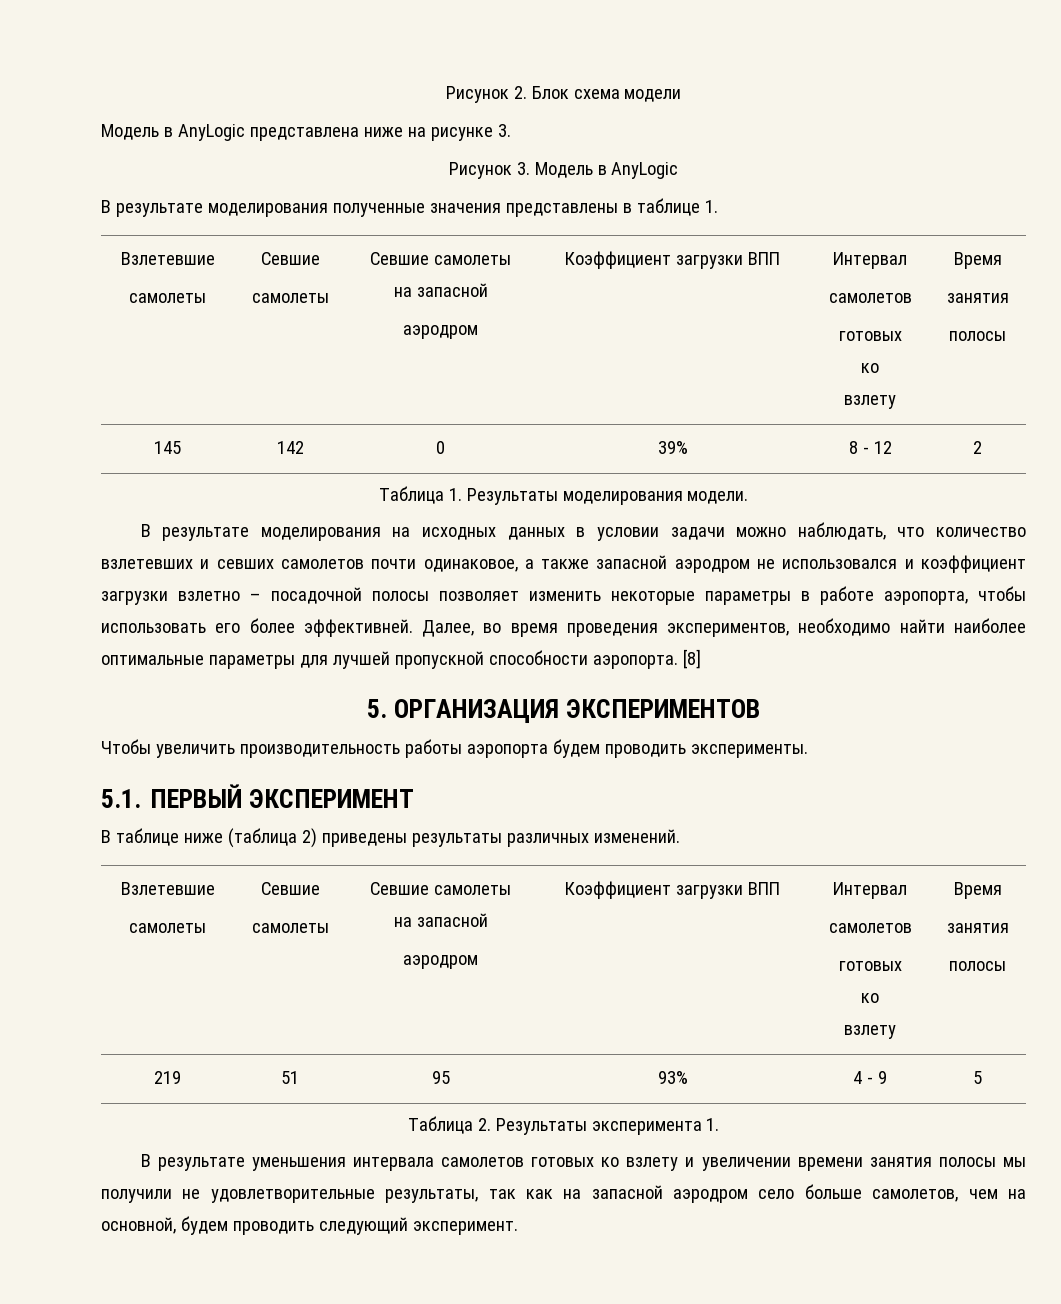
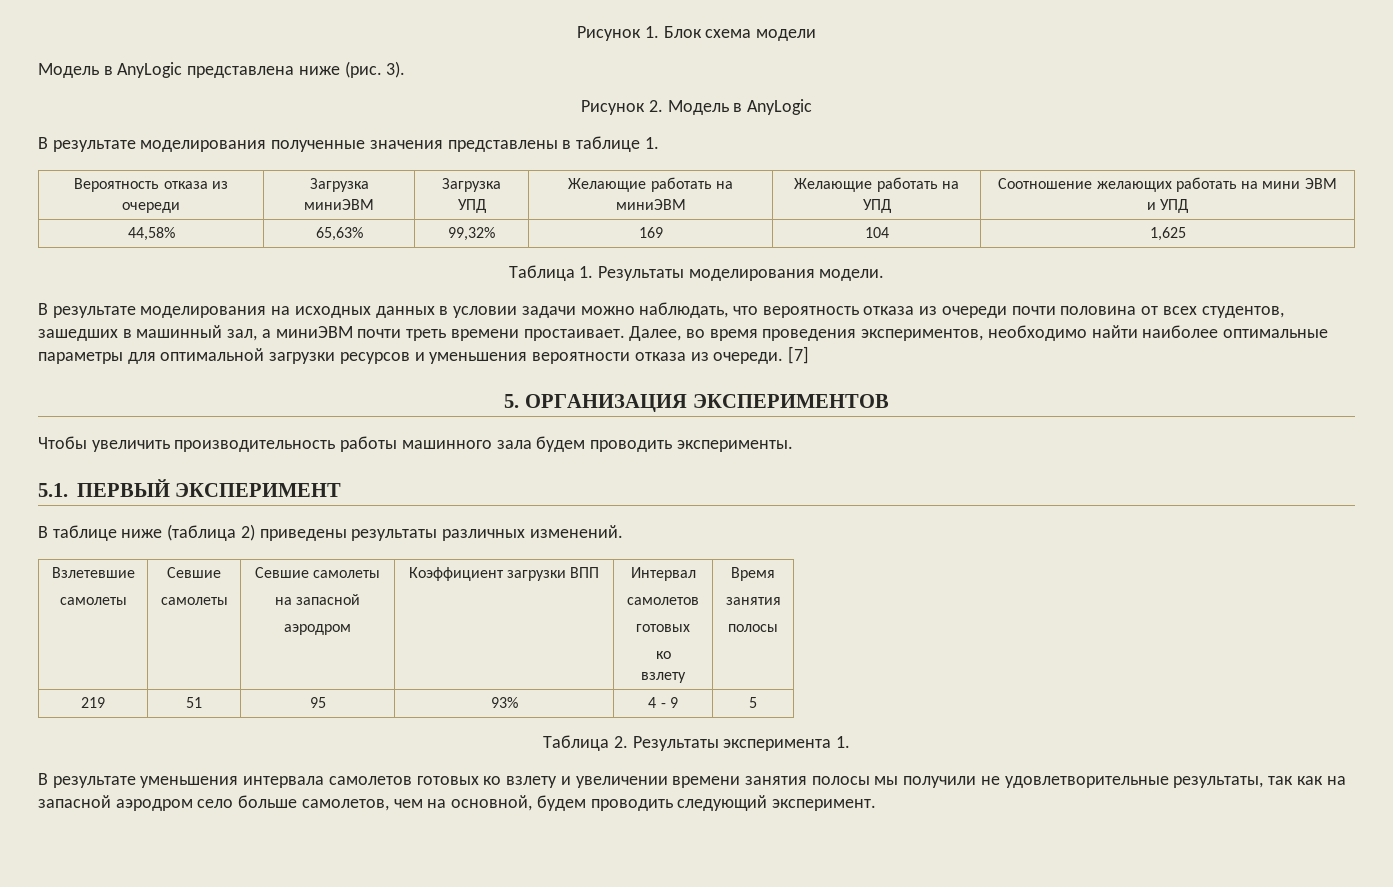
[445,86,527,103] Рисунок 2. -> [577,26,659,41] Рисунок 1.
[407,124,511,141] [448,162,530,179] на рисунке 3. // Рисунок 3. -> [344,61,406,78] [581,100,663,115] (рис. 3). // Рисунок 2.
[120,252,215,265] [129,293,206,303] [260,252,320,265] [251,293,329,303] [370,252,511,265] [393,283,488,297] [403,325,478,339] [565,251,780,269] [833,252,907,269] [828,293,912,303] [838,331,902,341] [861,363,879,373] [844,395,896,409] [953,252,1002,269] [946,293,1009,303] [949,331,1006,341] [154,441,181,454] [276,441,304,454] [436,441,445,454] [657,441,688,454] [848,441,892,454] [973,441,982,454] Взлетевшие // самолеты | Севшие // самолеты | Севшие самолеты // на запасной // аэродром | Коэффициент загрузки ВПП | Интервал // самолетов // готовых // ко // взлету | Время // занятия // полосы // 145 | 142 | 0 | 39% | 8 - 12 | 2 -> [74,178,228,192] [122,202,180,213] [309,178,369,192] [304,199,374,210] [442,178,501,192] [457,199,486,213] [568,177,733,192] [615,199,686,210] [794,177,959,192] [862,199,891,213] [998,177,1337,192] [1146,199,1189,213] [127,227,175,241] [315,227,363,241] [448,227,495,241] [638,227,663,238] [864,227,889,238] [1149,227,1186,241] Вероятность отказа из очереди | Загрузка миниЭВМ | Загрузка УПД | Желающие работать на миниЭВМ | Желающие работать на УПД | Соотношение желающих работать на мини ЭВМ и УПД // 44,58% | 65,63% | 99,32% | 169 | 104 | 1,625
[935,527,1026,537] [101,555,1026,573] [101,586,1026,605] [101,618,413,637] количество взлетевших и севших самолетов почти одинаковое, а также запасной аэродром не использовался и коэффициент загрузки взлетно – посадочной полосы позволяет изменить некоторые параметры в работе аэропорта, чтобы использовать его более эффективней. -> [762,306,1284,318] [38,325,625,341] вероятность отказа из очереди почти половина от всех студентов, зашедших в машинный зал, а миниЭВМ почти треть времени простаивает.
[332,649,701,669] лучшей пропускной способности аэропорта. [8] -> [160,346,809,364] оптимальной загрузки ресурсов и уменьшения вероятности отказа из очереди. [7]
[466,744,548,758] аэропорта -> [401,440,532,449] машинного зала

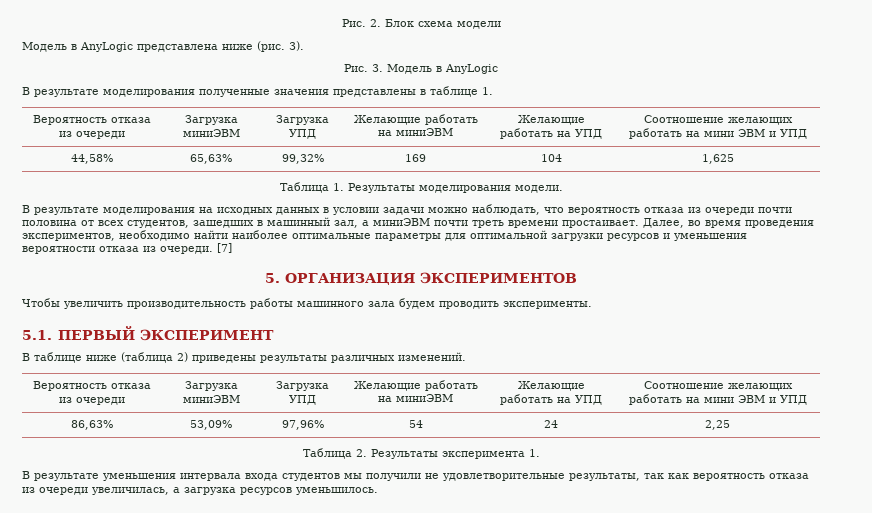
[577,26,659,41] Рисунок 1. -> [341,19,381,27] Рис. 2.
[581,100,663,115] Рисунок 2. -> [344,64,383,72] Рис. 3.
[51,567,135,578] [59,597,127,605] [167,567,221,578] [160,597,228,605] [254,567,381,578] [274,594,361,605] [284,624,351,635] [408,567,600,581] [630,567,696,581] [627,597,699,605] [636,624,690,632] [655,651,671,659] [641,672,686,683] [731,567,775,581] [725,597,781,605] [728,624,778,632] [81,697,105,708] [186,697,202,708] [309,697,326,708] [490,697,518,708] [648,697,678,708] [749,697,757,708] Взлетевшие // самолеты | Севшие // самолеты | Севшие самолеты // на запасной // аэродром | Коэффициент загрузки ВПП | Интервал // самолетов // готовых // ко // взлету | Время // занятия // полосы // 219 | 51 | 95 | 93% | 4 - 9 | 5 -> [33,381,151,391] [59,397,125,405] [184,381,238,391] [182,395,240,403] [276,381,329,391] [289,395,316,405] [353,380,478,391] [378,394,453,402] [517,381,585,391] [500,394,602,405] [643,381,793,391] [628,394,807,405] [71,420,113,430] [190,420,232,430] [281,420,324,430] [408,420,423,428] [544,420,558,428] [705,420,730,430] Вероятность отказа из очереди | Загрузка миниЭВМ | Загрузка УПД | Желающие работать на миниЭВМ | Желающие работать на УПД | Соотношение желающих работать на мини ЭВМ и УПД // 86,63% | 53,09% | 97,96% | 54 | 24 | 2,25
[328,776,870,788] самолетов готовых ко взлету и увеличении времени занятия полосы -> [245,473,340,481] входа студентов
[1326,776,1346,785] [38,795,876,811] на запасной аэродром село больше самолетов, чем на основной, будем проводить следующий эксперимент. -> [693,473,809,481] [22,487,378,495] вероятность отказа из очереди увеличилась, а загрузка ресурсов уменьшилось.

